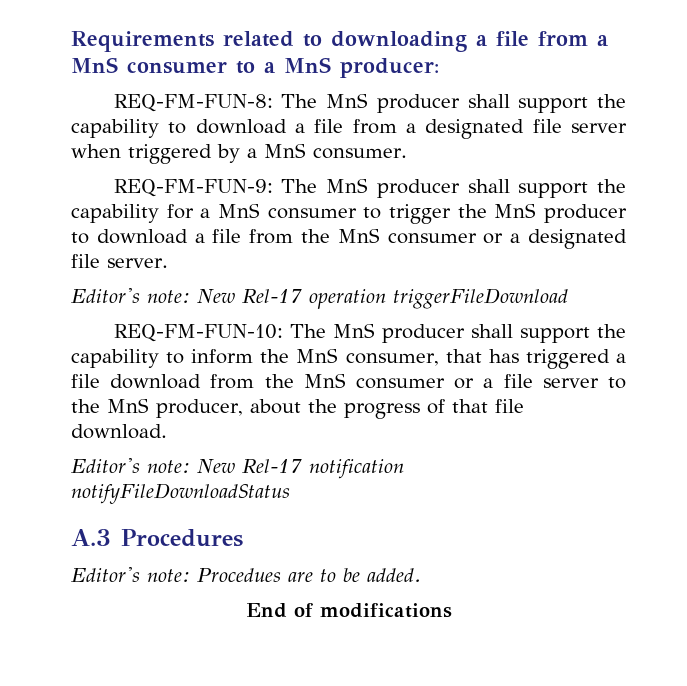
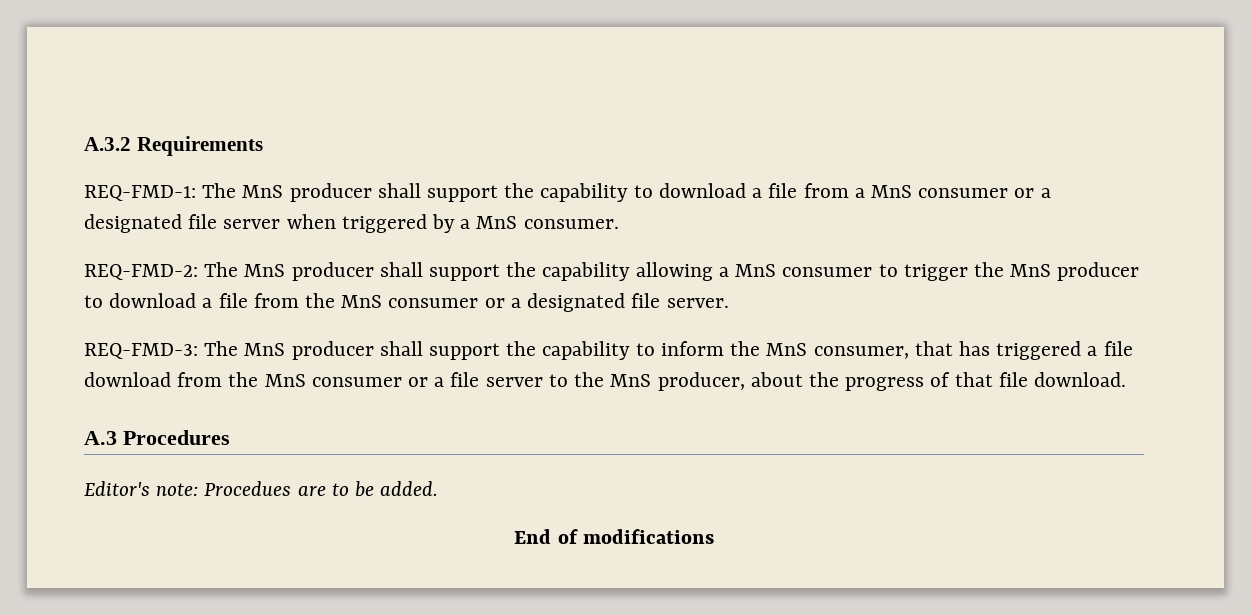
(71, 41) none -> [84,137,131,151] A.3.2
[223,31,608,52] [71,57,439,78] [113,94,273,112] related to downloading a file from a MnS consumer to a MnS producer: // REQ-FM-FUN-8: -> [84,185,196,201] // REQ-FMD-1:
(416, 128) none -> [870,185,1051,198] MnS consumer or a
[113,178,626,198] [71,204,194,223] REQ-FM-FUN-9: The MnS producer shall support the capability for -> [84,262,713,281] REQ-FMD-2: The MnS producer shall support the capability allowing
[71,288,568,309] [113,324,283,342] Editor's note: New Rel-17 operation triggerFileDownload // REQ-FM-FUN-10: -> [84,343,198,359] REQ-FMD-3:
[71,458,404,479] [71,483,290,504] // Editor's note: New Rel-17 notification notifyFileDownloadStatus -> (1126, 379) none

